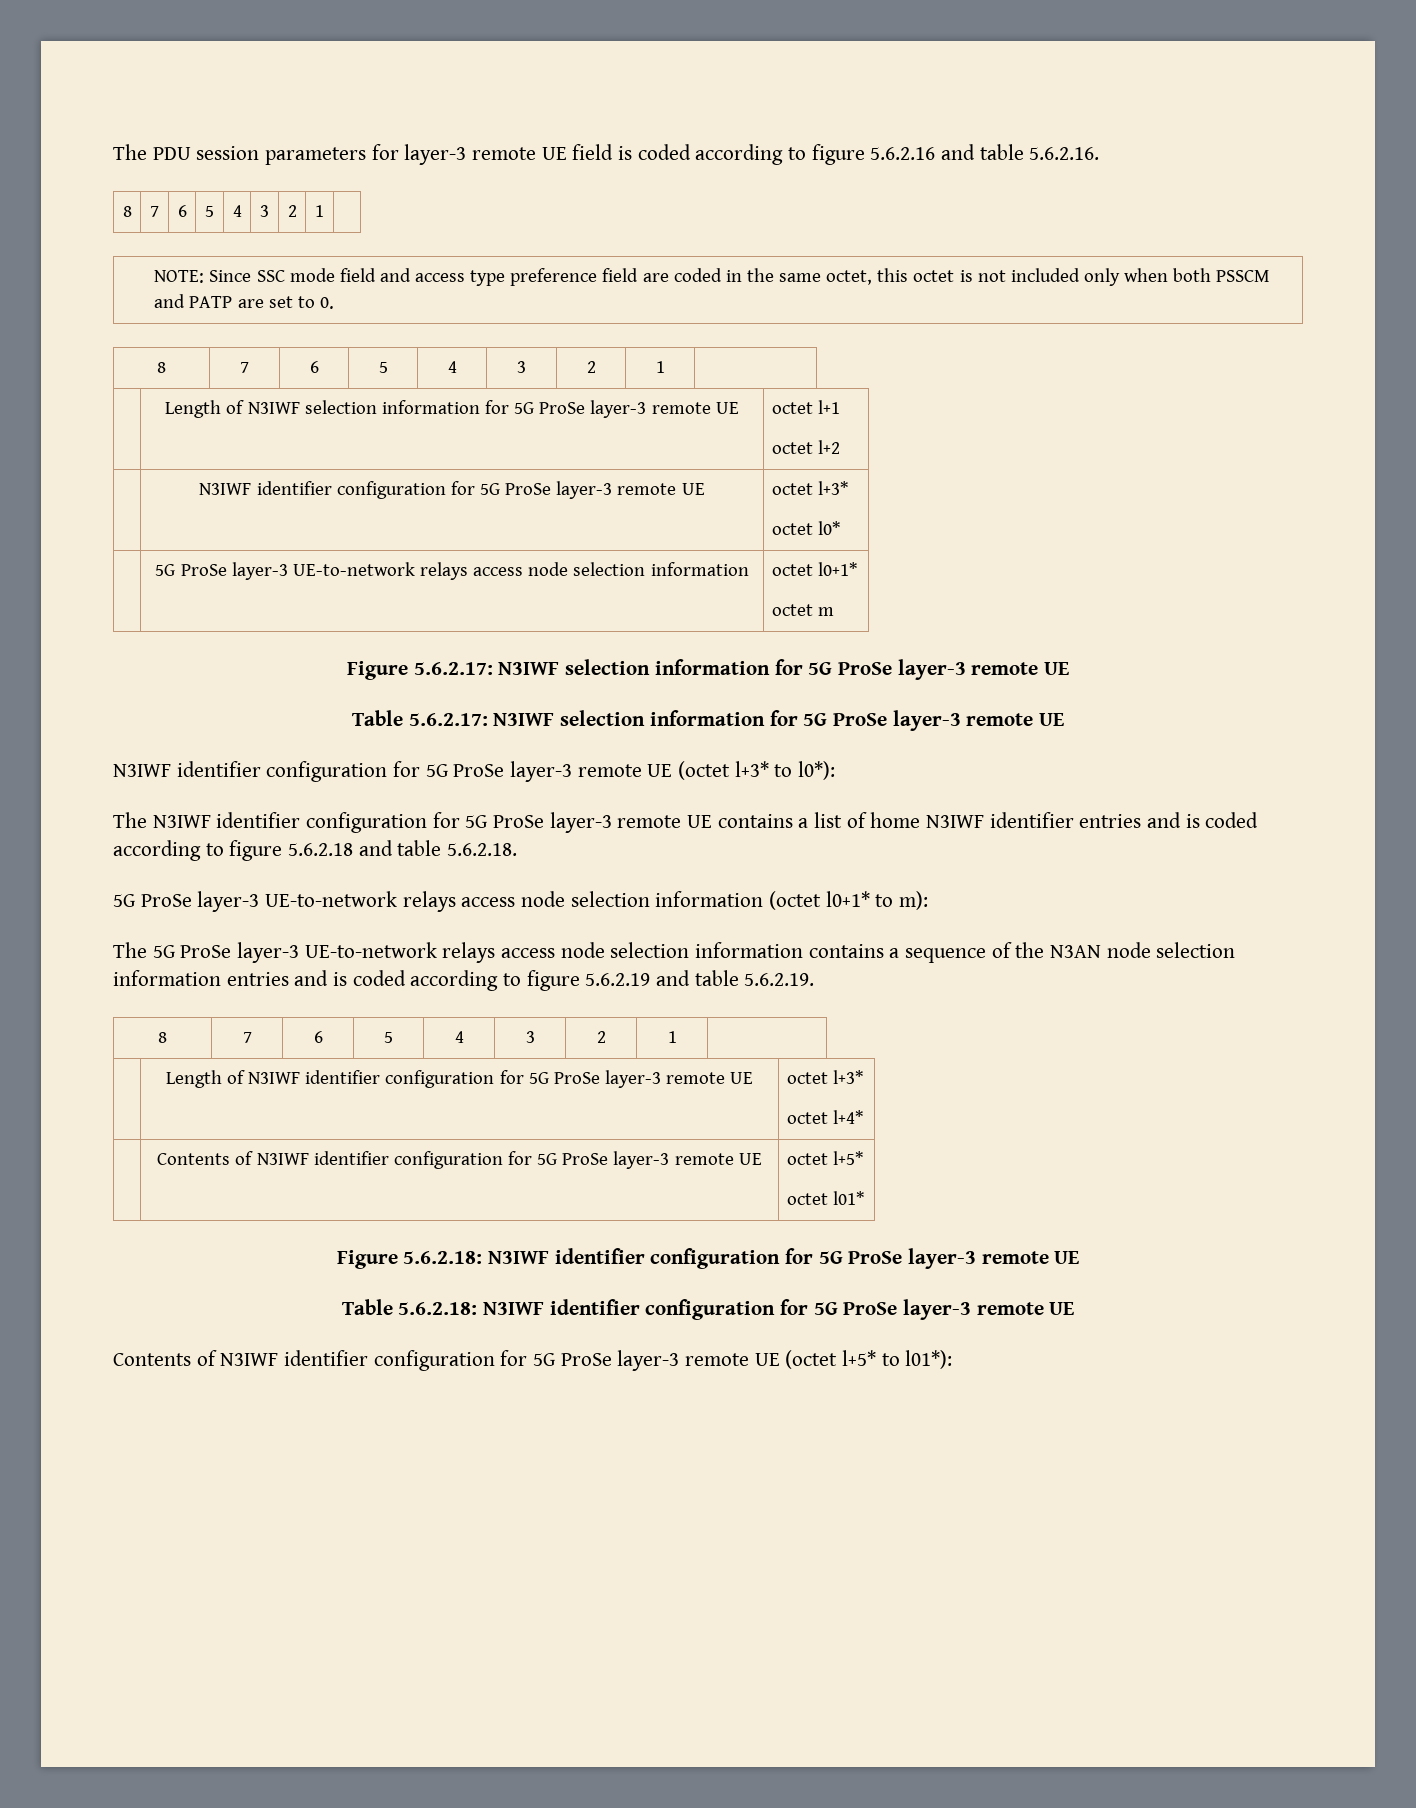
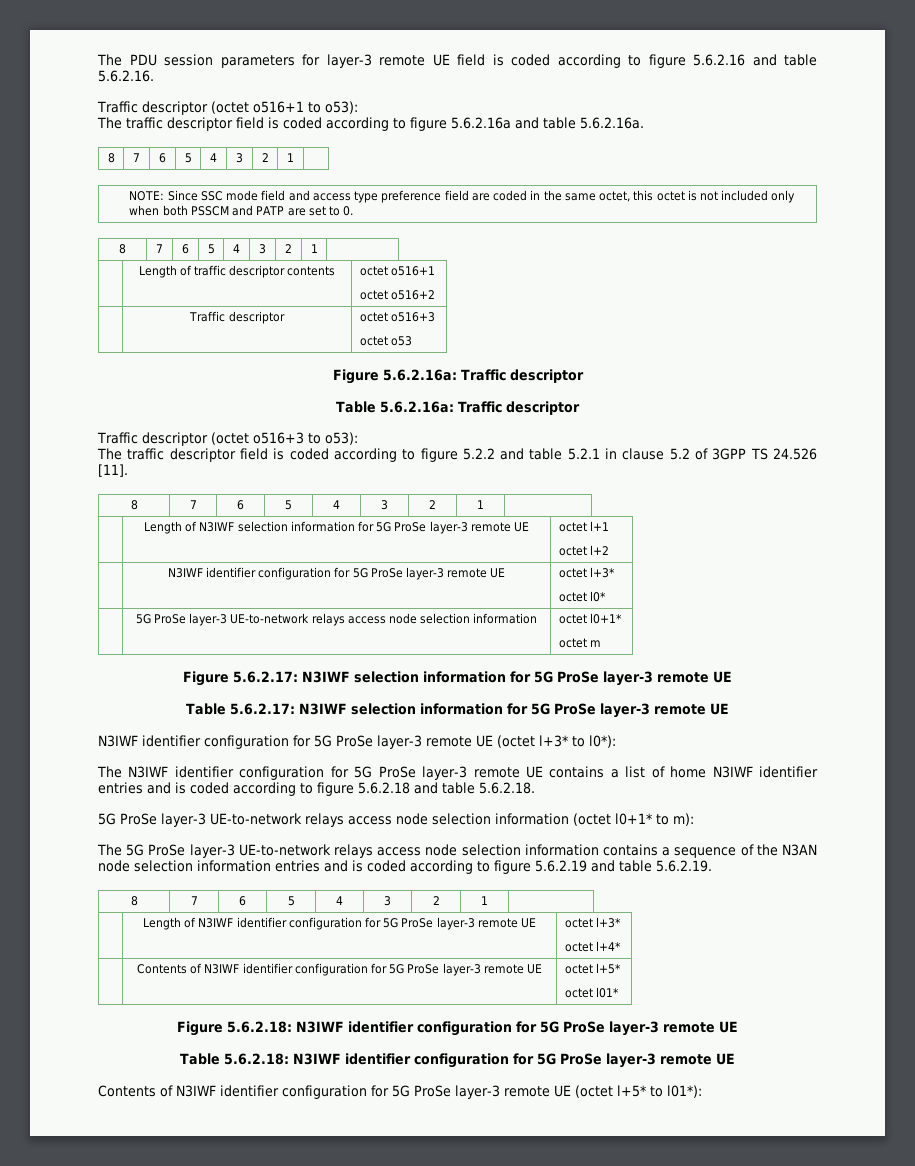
(1100, 153) none -> [97,101,358,115] [97,117,644,131] // Traffic descriptor (octet o516+1 to o53): // The traffic descriptor field is coded according to figure 5.6.2.16a and table 5.6.2.16a.
(665, 367) none -> [138,265,336,278] [359,266,436,276] [359,290,436,300] [189,311,285,324] [359,312,436,322] [359,336,413,346] [332,369,584,384] [335,401,581,415] [97,432,358,446] [97,448,817,462] [98,464,128,477] [130,500,138,510] [189,500,197,509] [237,500,244,510] [285,500,292,510] [333,500,340,509] [381,500,388,510] [429,500,436,509] [477,500,484,509] // | Length of traffic descriptor contents | octet o516+1 // octet o516+2 // | Traffic descriptor | octet o516+3 // octet o53 // Figure 5.6.2.16a: Traffic descriptor // Table 5.6.2.16a: Traffic descriptor // Traffic descriptor (octet o516+3 to o53): // The traffic descriptor field is coded according to figure 5.2.2 and table 5.2.1 in clause 5.2 of 3GPP TS 24.526 [11]. // 8 | 7 | 6 | 5 | 4 | 3 | 2 | 1 |

